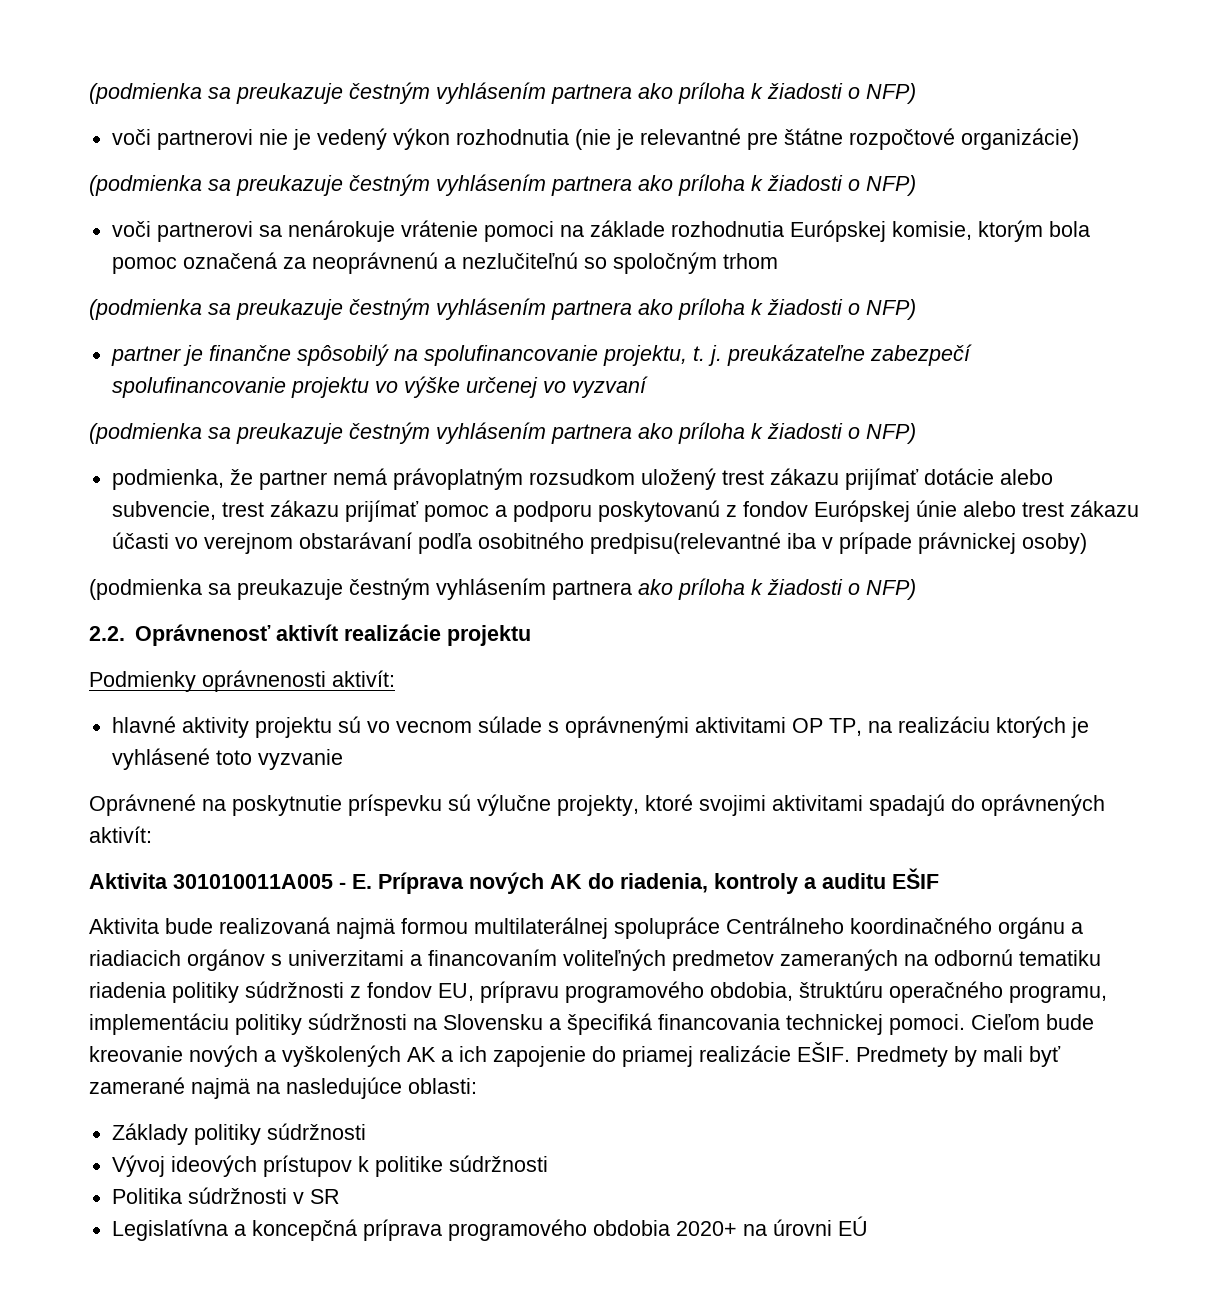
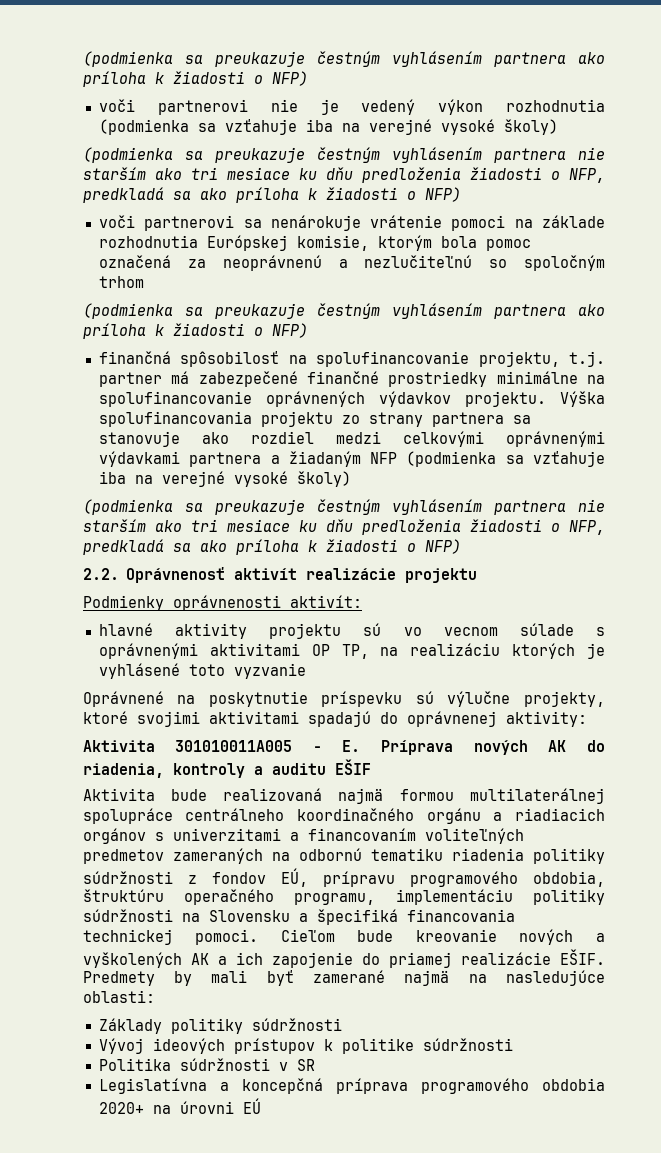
[575,128,1080,150] [88,174,632,196] (nie je relevantné pre štátne rozpočtové organizácie) // (podmienka sa preukazuje čestným vyhlásením partnera -> [99,119,559,135] [82,147,605,163] [82,167,606,183] [82,187,191,203] (podmienka sa vzťahuje iba na verejné vysoké školy) // (podmienka sa preukazuje čestným vyhlásením partnera nie starším ako tri mesiace ku dňu predloženia žiadosti o NFP, predkladá sa
[111,344,973,366] [112,376,649,398] [88,422,916,444] [112,468,1054,490] [112,500,1140,522] [112,532,1088,554] [88,578,632,600] partner je finančne spôsobilý na spolufinancovanie projektu, t. j. preukázateľne zabezpečí spolufinancovanie projektu vo výške určenej vo vyzvaní // (podmienka sa preukazuje čestným vyhlásením partnera ako príloha k žiadosti o NFP) // podmienka, že partner nemá právoplatným rozsudkom uložený trest zákazu prijímať dotácie alebo subvencie, trest zákazu prijímať pomoc a podporu poskytovanú z fondov Európskej únie alebo trest zákazu účasti vo verejnom obstarávaní podľa osobitného predpisu(relevantné iba v prípade právnickej osoby) // (podmienka sa preukazuje čestným vyhlásením partnera -> [99,351,605,367] [99,371,605,387] [99,391,605,407] [99,411,532,427] [99,431,605,447] [99,451,605,467] [99,471,352,487] [82,499,605,515] [82,519,606,535] [82,539,191,555] finančná spôsobilosť na spolufinancovanie projektu, t.j. partner má zabezpečené finančné prostriedky minimálne na spolufinancovanie oprávnených výdavkov projektu. Výška spolufinancovania projektu zo strany partnera sa stanovuje ako rozdiel medzi celkovými oprávnenými výdavkami partnera a žiadaným NFP (podmienka sa vzťahuje iba na verejné vysoké školy) // (podmienka sa preukazuje čestným vyhlásením partnera nie starším ako tri mesiace ku dňu predloženia žiadosti o NFP, predkladá sa
[980,794,1105,816] [88,826,152,843] oprávnených aktivít: -> [406,711,587,727] oprávnenej aktivity:
[725,917,844,934] Centrálneho -> [185,808,285,821] centrálneho
[437,983,474,1001] EU, -> [280,868,308,887] EÚ,

